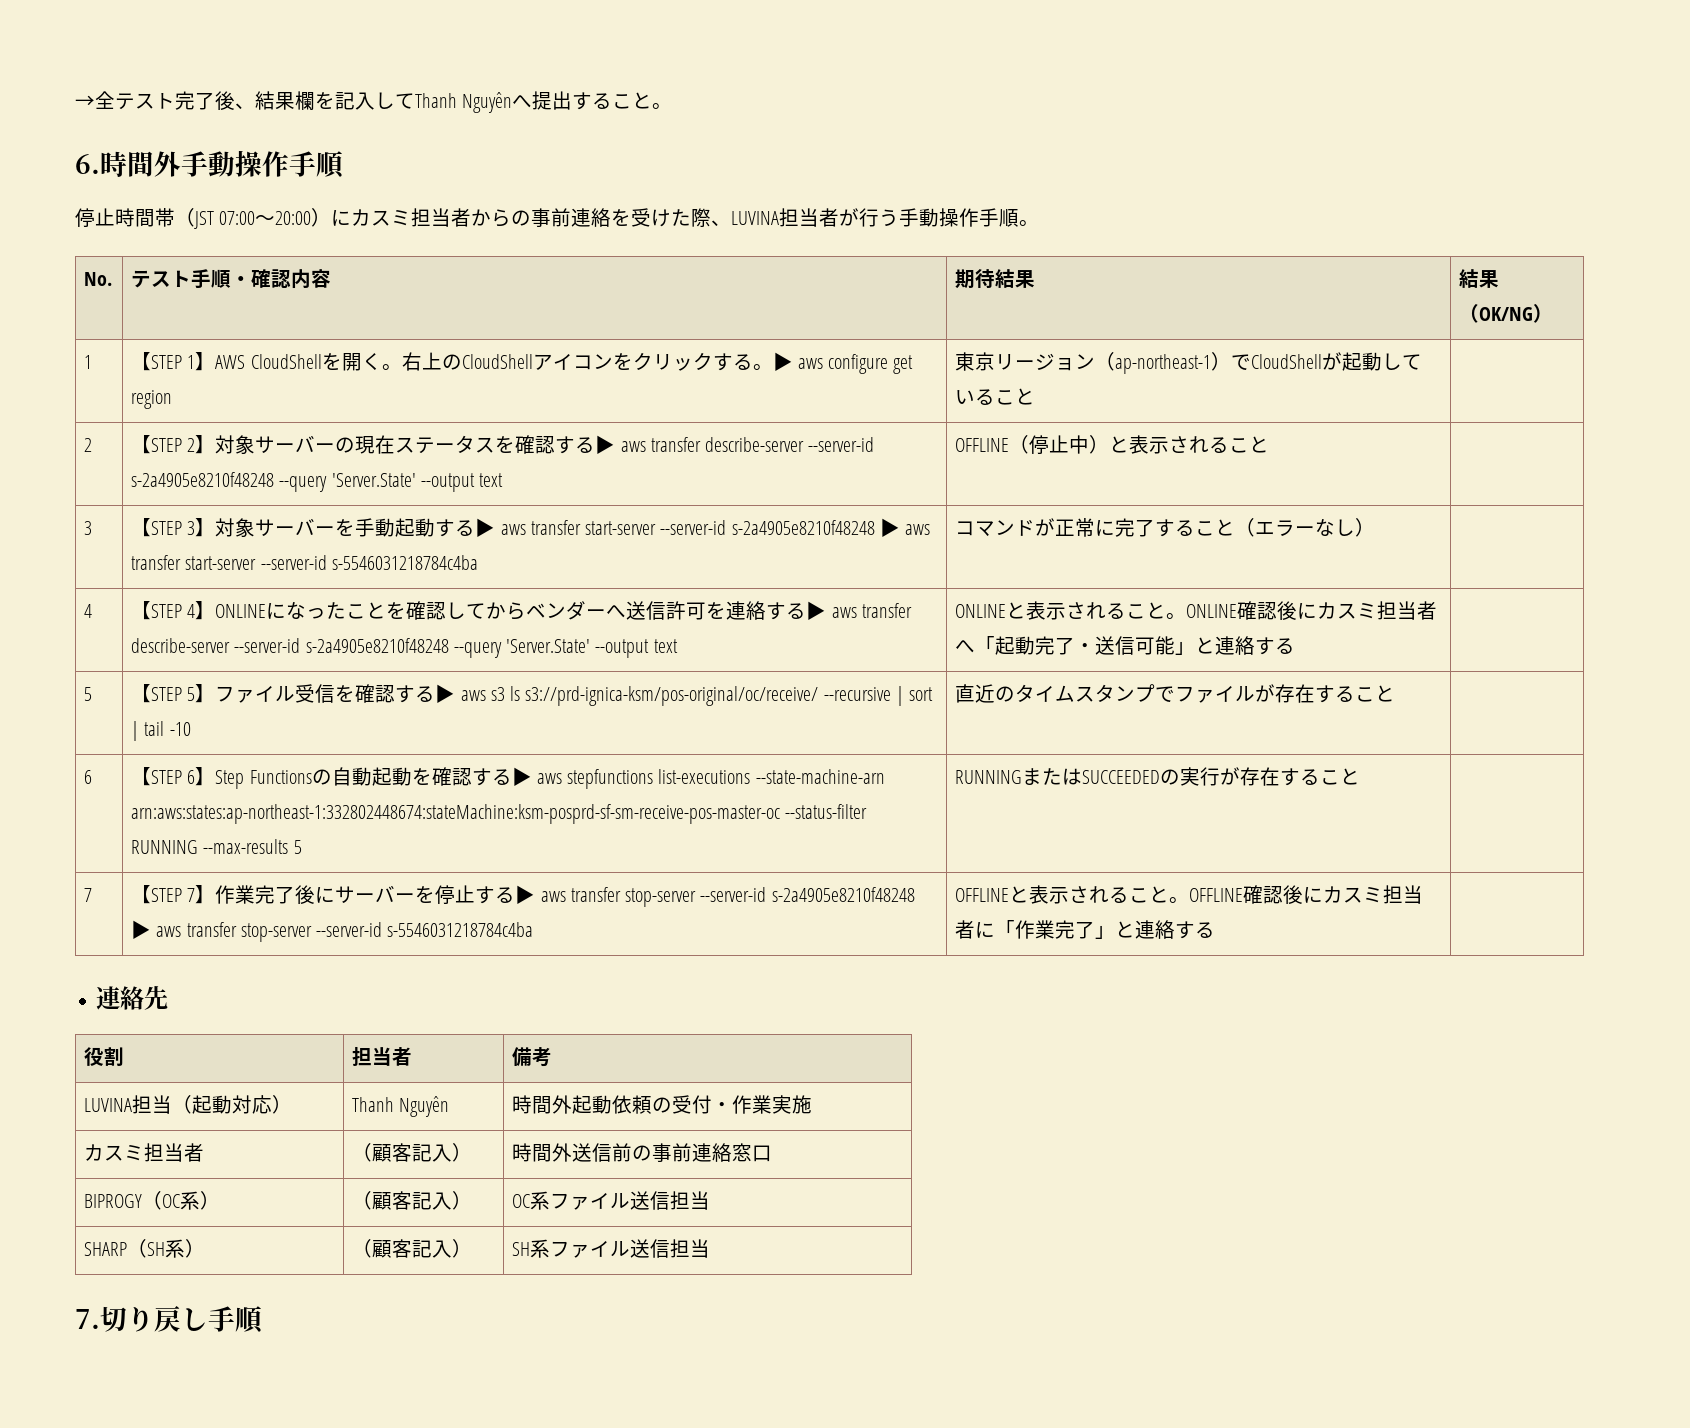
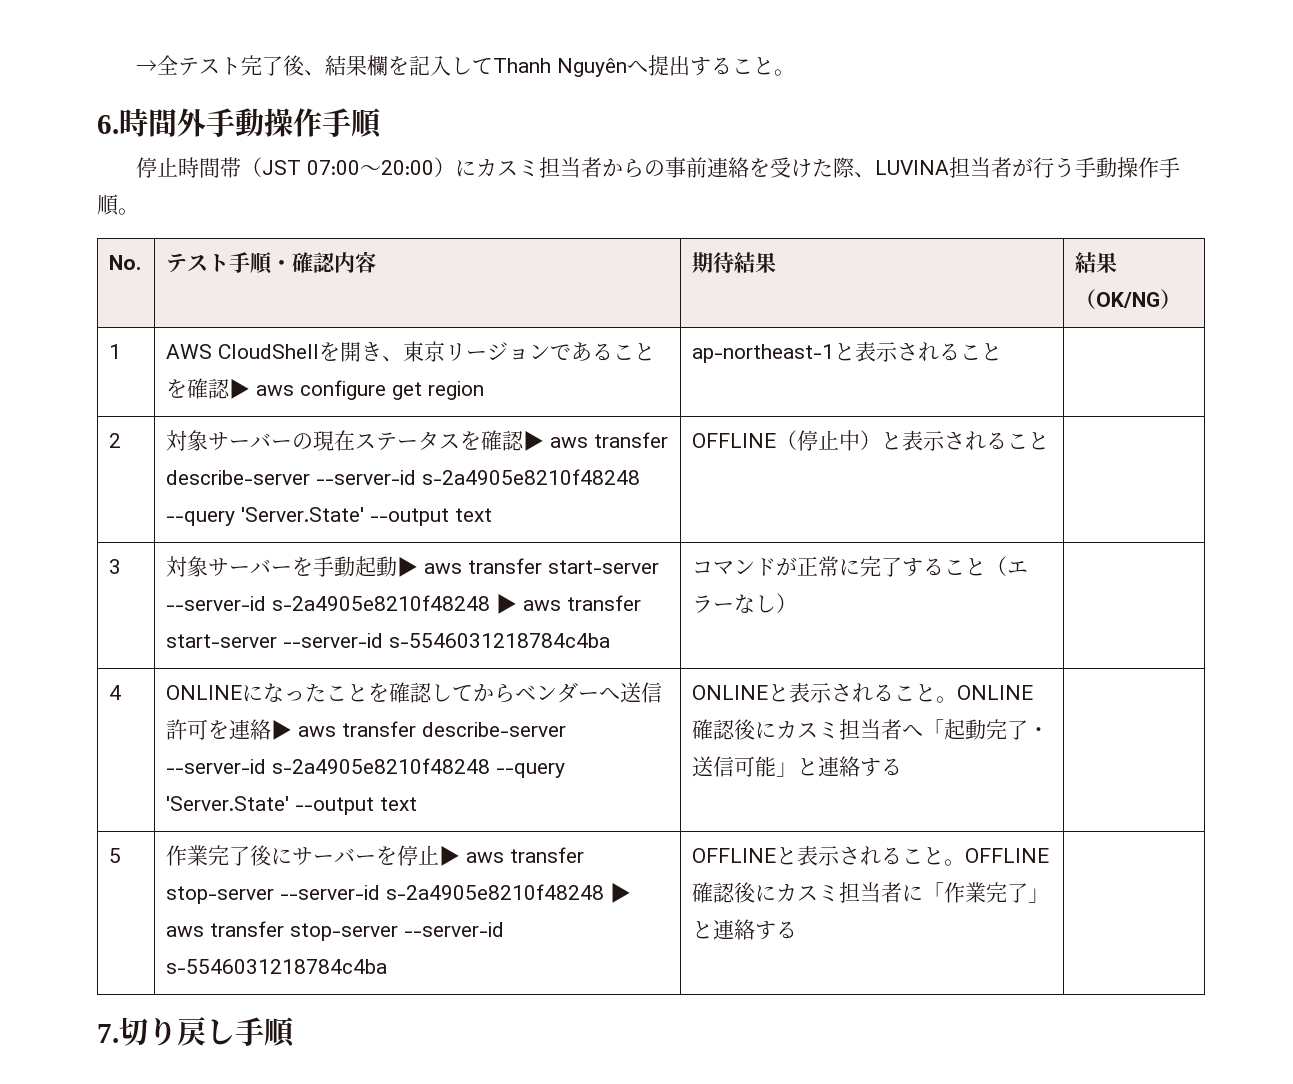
[131,352,914,374] [131,390,173,409] [955,352,1423,374] [955,390,976,404] 【STEP 1】AWS CloudShellを開く。右上のCloudShellアイコンをクリックする。▶ aws configure get region | 東京リージョン（ap-northeast-1）でCloudShellが起動してい -> [166,341,656,362] [166,378,485,400] [692,341,940,363] AWS CloudShellを開き、東京リージョンであることを確認▶ aws configure get region | ap-northeast-1と表示され
[131,435,216,454] 【STEP 2】 -> (122, 440) none
[555,436,596,454] する -> (525, 440) none
[131,518,216,537] 【STEP 3】 -> (122, 566) none
[435,519,476,537] する -> (398, 566) none
[131,601,216,620] 【STEP 4】 -> (122, 692) none
[766,602,807,620] する -> (272, 729) none
[131,684,934,706] [131,721,191,741] [955,684,1396,703] [84,770,93,784] [131,767,885,789] [131,804,868,824] [131,839,302,854] [955,767,1361,786] [84,888,93,902] [131,885,216,904] 【STEP 5】ファイル受信を確認する▶ aws s3 ls s3://prd-ignica-ksm/pos-original/oc/receive/ --recursive | sort | tail -10 | 直近のタイムスタンプでファイルが存在すること | // 6 | 【STEP 6】Step Functionsの自動起動を確認する▶ aws stepfunctions list-executions --state-machine-arn arn:aws:states:ap-northeast-1:332802448674:stateMachine:ksm-posprd-sf-sm-receive-pos-master-oc --status-filter RUNNING --max-results 5 | RUNNINGまたはSUCCEEDEDの実行が存在すること | // 7 | 【STEP 7】 -> (122, 855) none
[475,886,516,904] する -> (440, 855) none
[96,986,169,1010] [84,1047,125,1066] [352,1046,413,1066] [512,1047,553,1067] [84,1095,293,1114] [352,1096,450,1117] [512,1095,813,1114] [84,1143,205,1162] [352,1143,473,1162] [512,1143,773,1162] [84,1191,221,1210] [352,1191,473,1210] [512,1191,711,1210] [84,1239,206,1258] [352,1239,473,1258] [512,1239,711,1258] // 連絡先 // 役割 | 担当者 | 備考 // LUVINA担当（起動対応） | Thanh Nguyên | 時間外起動依頼の受付・作業実施 // カスミ担当者 | （顧客記入） | 時間外送信前の事前連絡窓口 // BIPROGY（OC系） | （顧客記入） | OC系ファイル送信担当 // SHARP（SH系） | （顧客記入） | SH系ファイル送信担当 -> (798, 930) none

